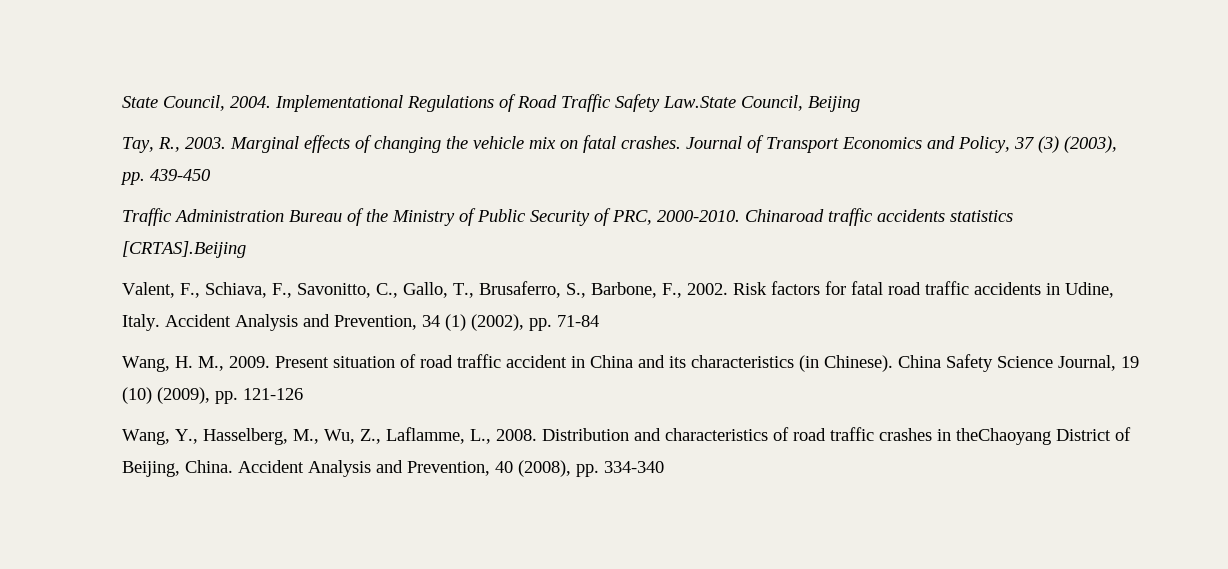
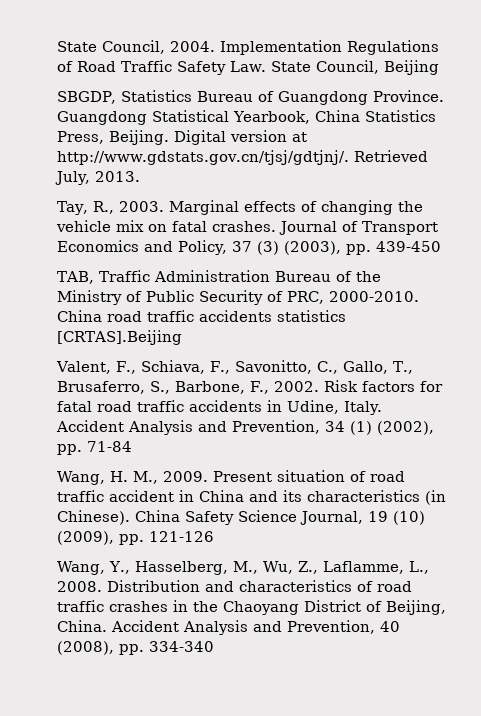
[275,95,404,112] Implementational -> [219,40,342,55] Implementation
[663,96,737,108] Law.State -> [229,61,312,72] Law. State
(861, 104) none -> [56,90,445,105] [56,110,437,125] [56,130,307,145] [56,150,429,165] [54,171,141,185] // SBGDP, Statistics Bureau of Guangdong Province. Guangdong Statistical Yearbook, China Statistics Press, Beijing. Digital version at http://www.gdstats.gov.cn/tjsj/gdtjnj/. Retrieved July, 2013.
(212, 175) none -> [56,271,94,284] TAB,
[745,209,825,222] Chinaroad -> [56,310,142,322] China road
[956,428,1052,445] theChaoyang -> [192,601,299,615] the Chaoyang

